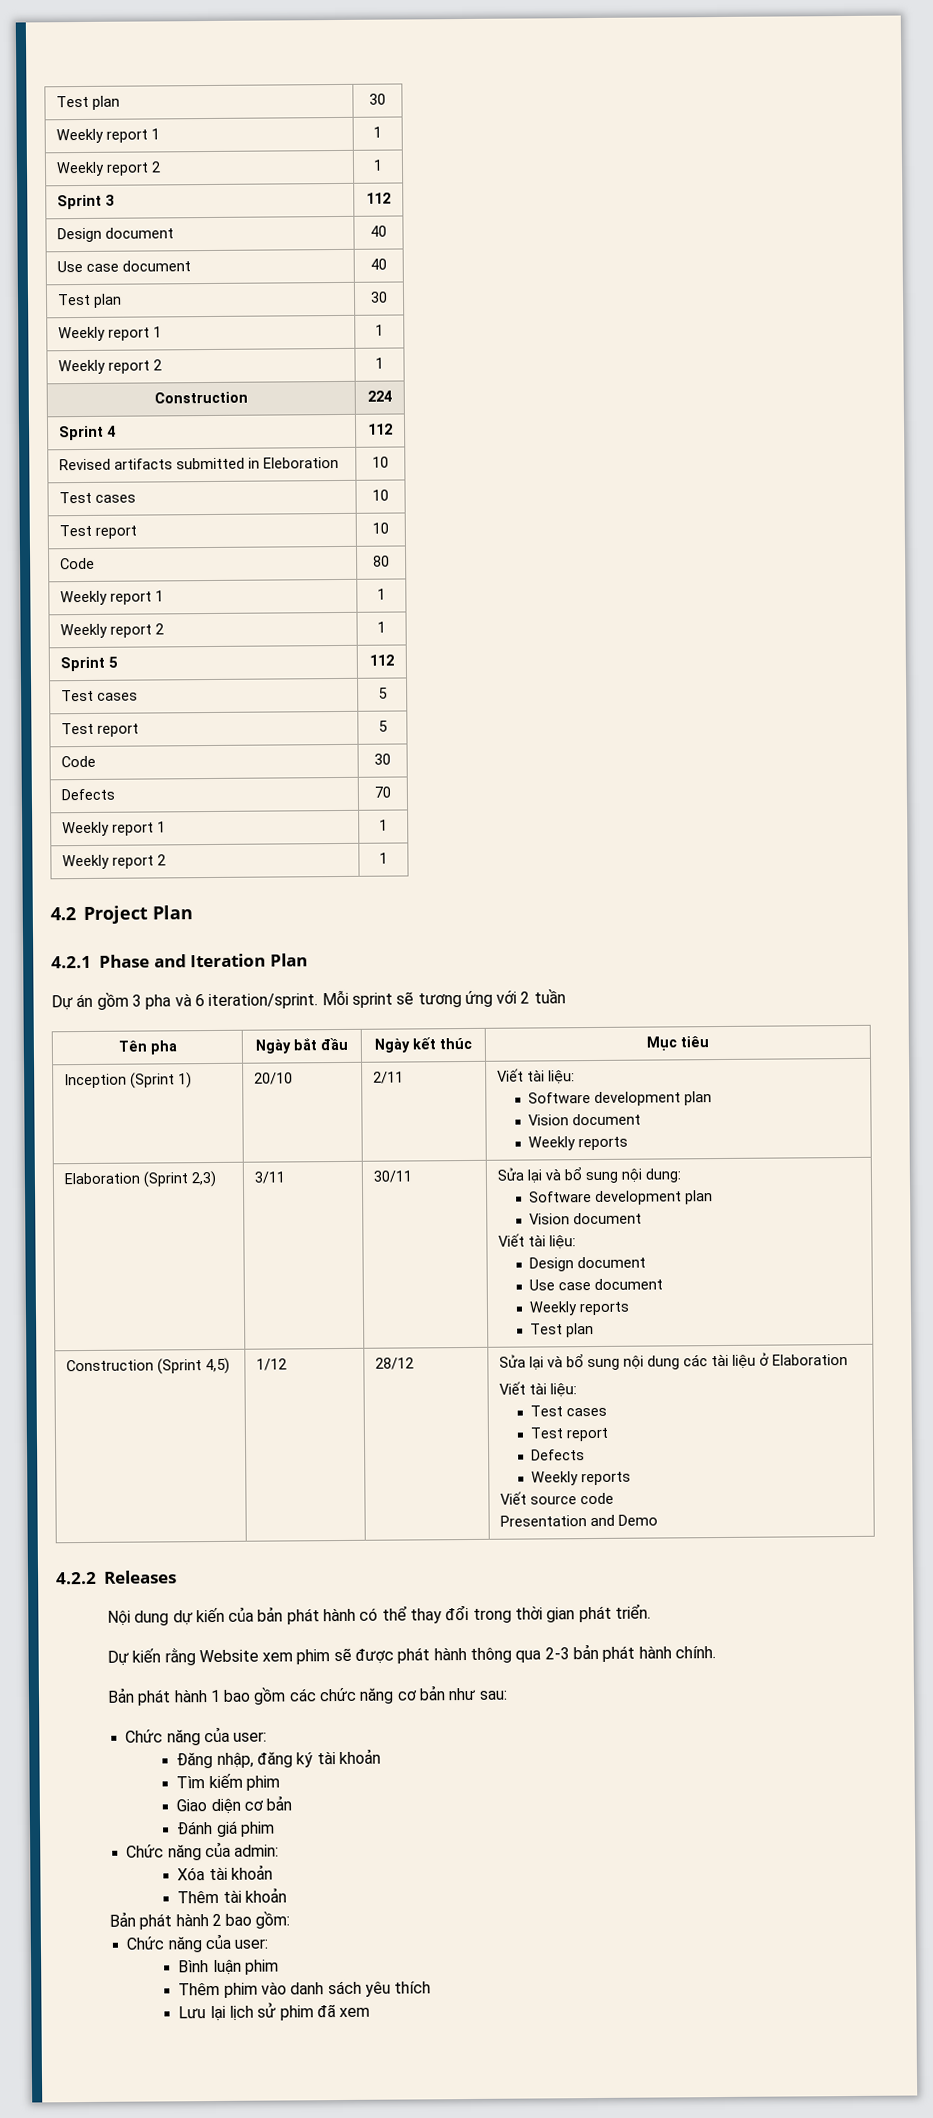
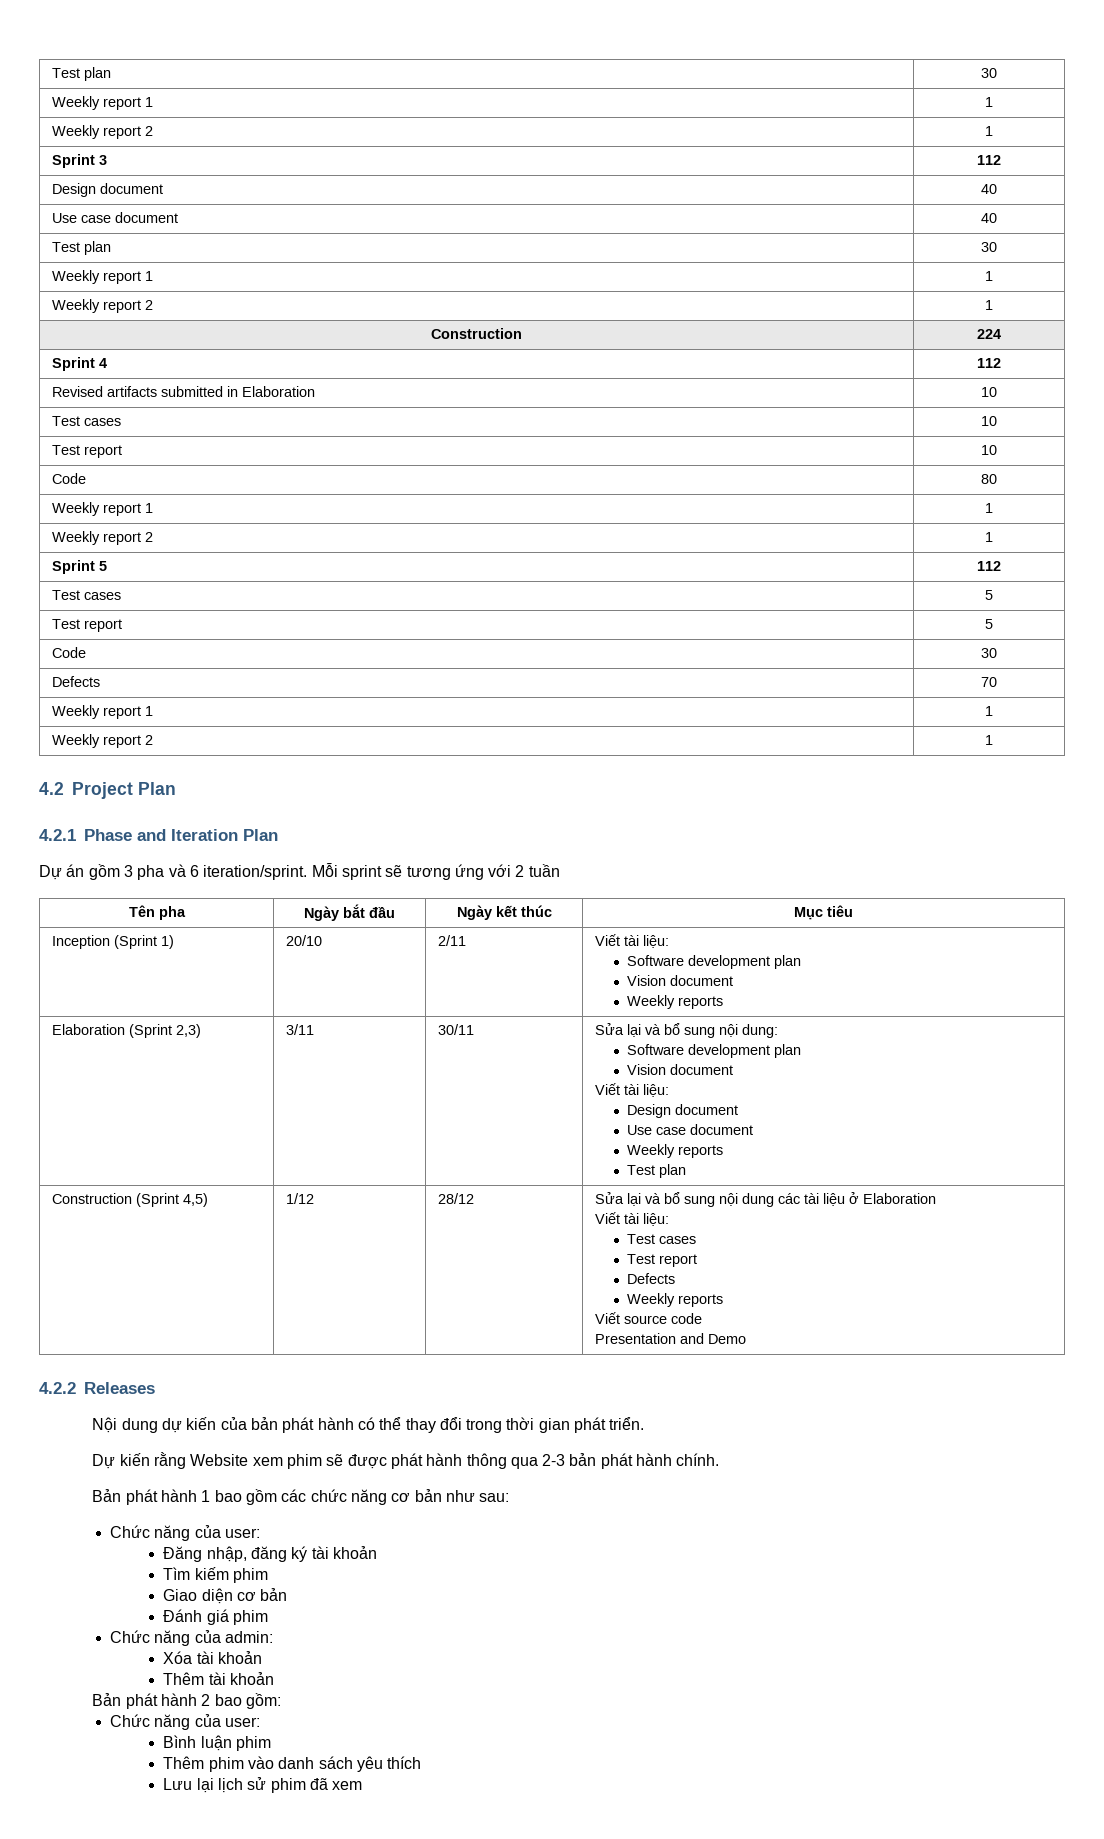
[263,456,340,469] Eleboration -> [241,386,315,397] Elaboration

